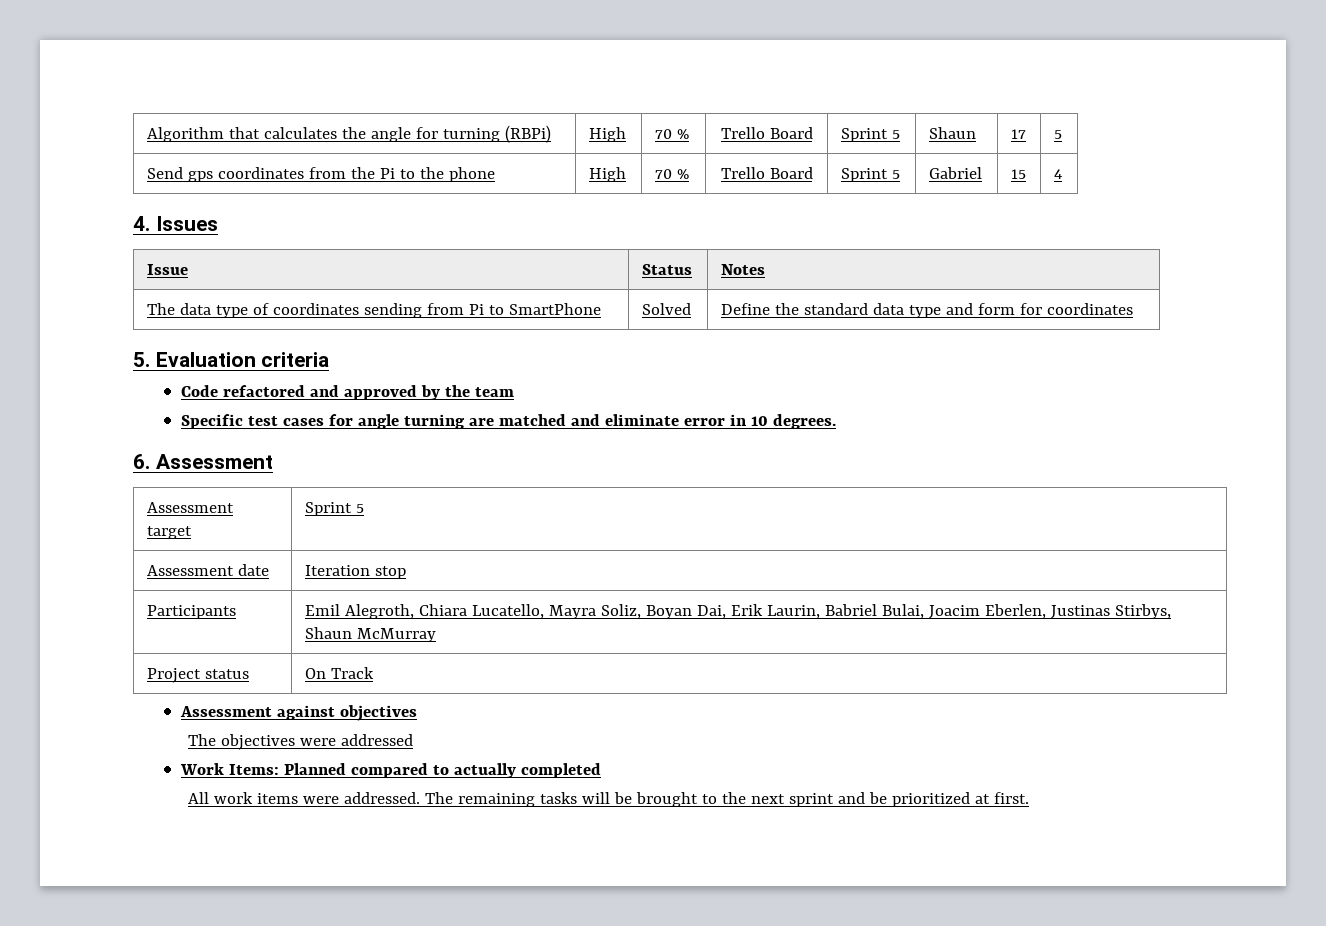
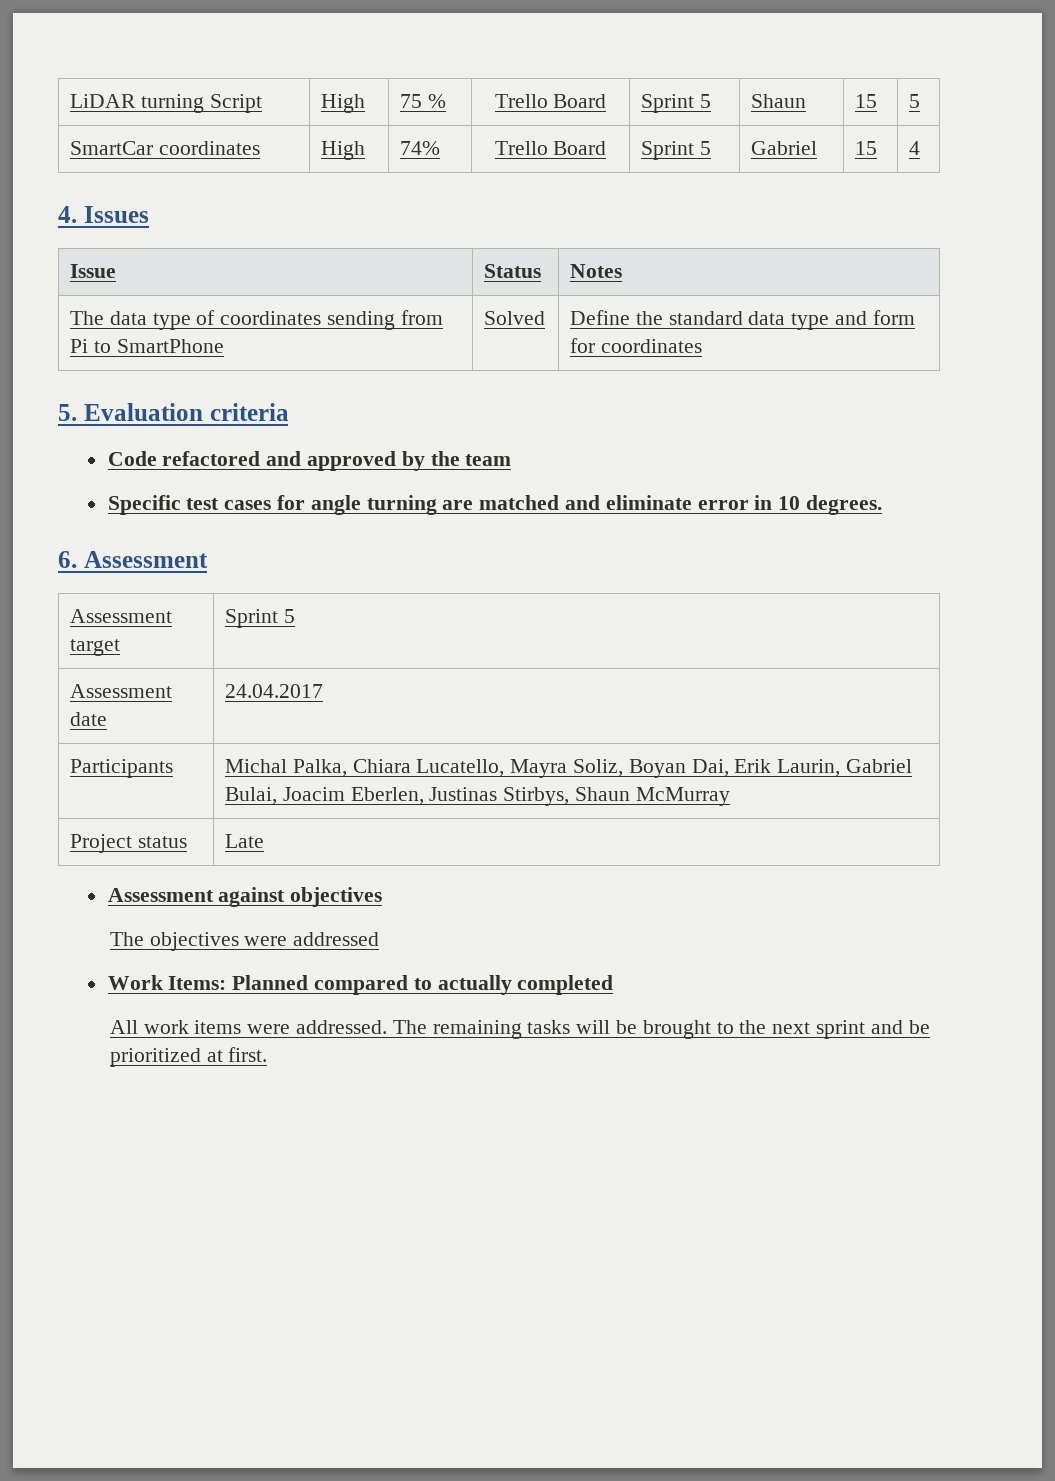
[146,125,551,143] [588,127,626,142] [654,129,672,139] Algorithm that calculates the angle for turning (RBPi) | High | 70 -> [70,94,262,113] [321,94,366,113] [400,94,423,108] LiDAR turning Script | High | 75
[1010,129,1026,139] [1053,130,1062,139] [146,167,495,182] [588,167,626,182] [654,169,689,179] 17 | 5 // Send gps coordinates from the Pi to the phone | High | 70 % -> [855,94,878,108] [909,94,921,108] [70,141,260,155] [321,141,366,160] [400,141,441,155] 15 | 5 // SmartCar coordinates | High | 74%
[304,565,406,579] Iteration stop -> [225,684,324,698] 24.04.2017
[304,604,414,619] Emil Alegroth, -> [225,759,347,777] Michal Palka,
[824,604,877,616] Babriel -> [846,759,913,773] Gabriel
[304,667,374,679] On Track -> [225,834,265,848] Late

